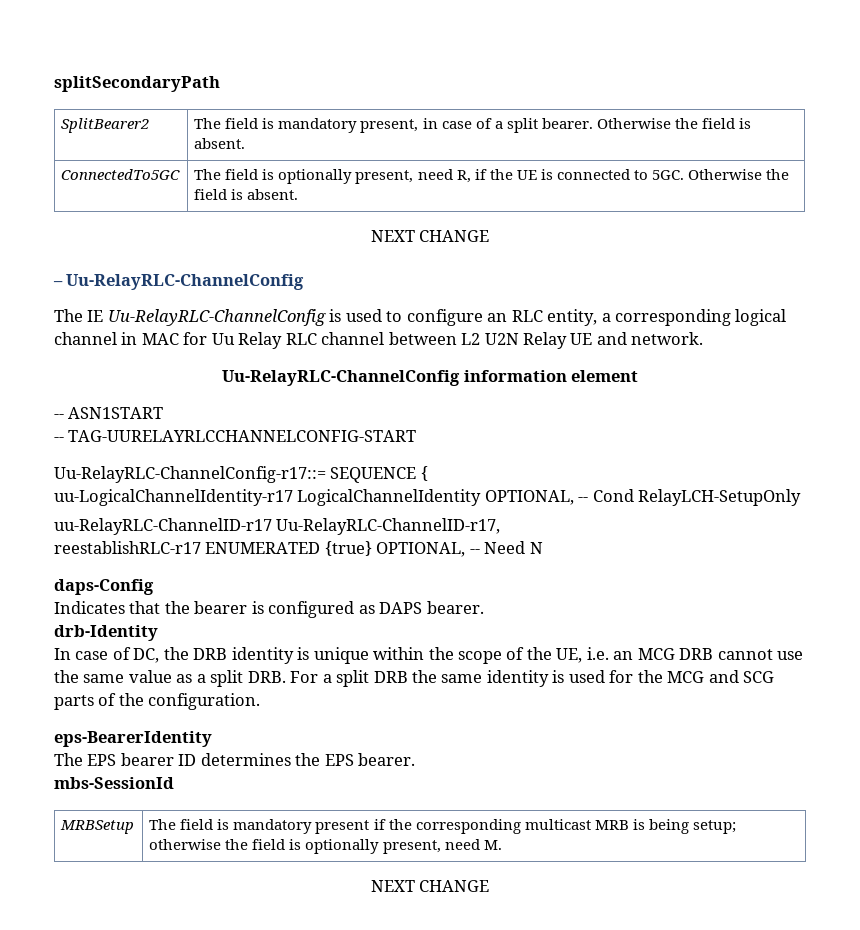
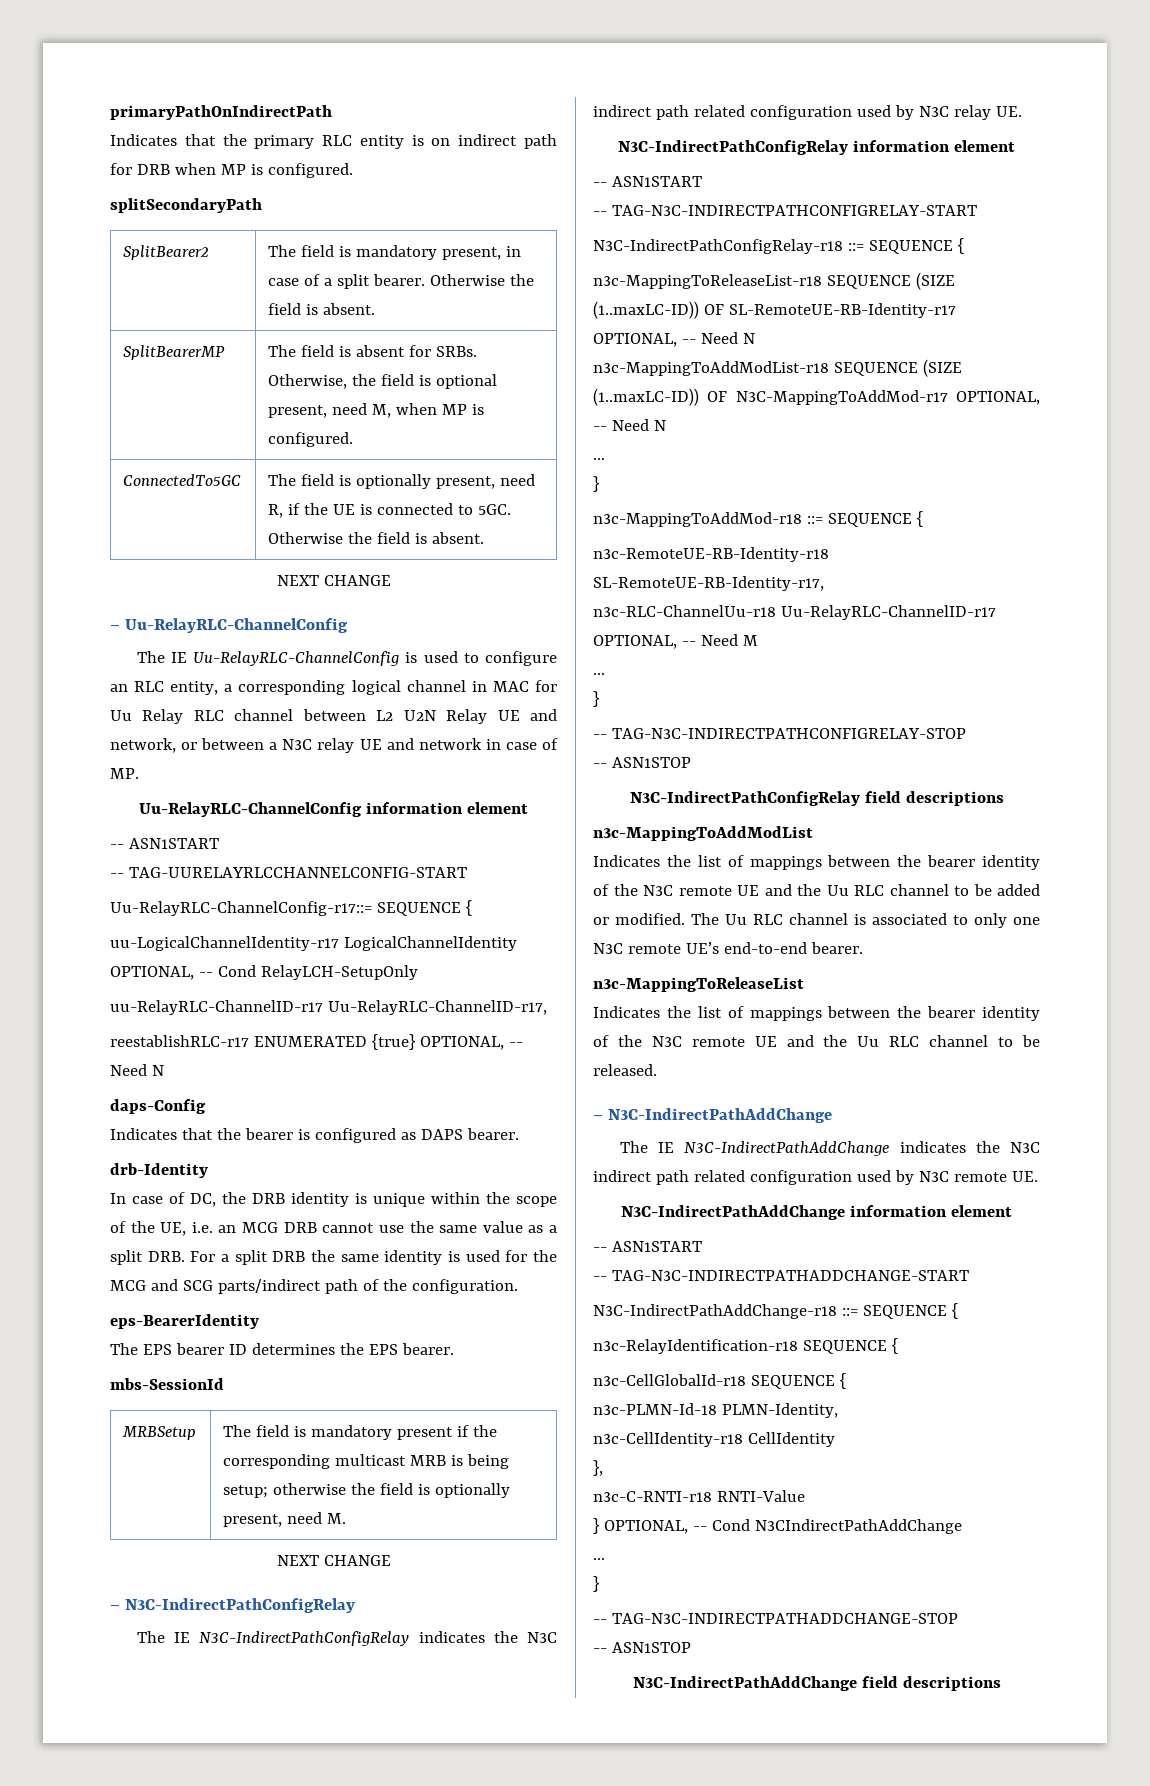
(54, 84) none -> [110,105,332,120] [110,134,557,149] [110,163,353,178] primaryPathOnIndirectPath // Indicates that the primary RLC entity is on indirect path for DRB when MP is configured. //
(246, 143) none -> [123,345,226,360] [268,345,478,357] [268,374,498,389] [268,403,485,418] [268,432,354,447] // SplitBearerMP | The field is absent for SRBs. Otherwise, the field is optional present, need M, when MP is configured.
[631,332,704,345] network. -> [110,738,558,753] [110,768,139,779] network, or between a N3C relay UE and network in case of MP.
[54,695,94,710] parts -> [217,1279,358,1294] parts/indirect path
(490, 886) none -> [110,1598,355,1613] [136,1631,557,1646] [593,105,1022,120] [618,140,1015,155] [593,176,702,187] [593,205,977,216] [593,238,964,254] [593,272,955,290] [593,301,956,319] [593,332,755,347] [593,359,962,377] [593,388,1040,406] [593,419,666,431] [593,458,605,460] [593,476,599,492] [593,511,923,527] [593,547,829,562] [593,576,824,591] [593,605,996,620] [593,634,758,649] [593,673,605,675] [593,691,599,707] [593,728,966,739] [593,757,691,768] [629,791,1004,806] [593,826,813,841] [593,855,1040,870] [593,884,1040,896] [593,913,1040,928] [593,942,863,954] [593,977,804,992] [593,1006,1040,1021] [593,1035,1040,1047] [593,1064,657,1076] [593,1108,832,1123] [619,1141,1040,1156] [593,1170,1038,1185] [621,1205,1012,1220] [593,1241,702,1252] [593,1270,969,1281] [593,1303,958,1319] [593,1338,898,1354] [593,1373,846,1389] [593,1403,838,1418] [593,1432,835,1447] [593,1460,603,1476] [593,1490,805,1502] [593,1518,962,1534] [593,1558,605,1560] [593,1576,599,1592] [593,1613,958,1624] [593,1642,691,1653] [632,1676,1001,1691] // – N3C-IndirectPathConfigRelay // The IE N3C-IndirectPathConfigRelay indicates the N3C indirect path related configuration used by N3C relay UE. // N3C-IndirectPathConfigRelay information element // -- ASN1START // -- TAG-N3C-INDIRECTPATHCONFIGRELAY-START // N3C-IndirectPathConfigRelay-r18 ::= SEQUENCE { // n3c-MappingToReleaseList-r18 SEQUENCE (SIZE (1..maxLC-ID)) OF SL-RemoteUE-RB-Identity-r17 OPTIONAL, -- Need N // n3c-MappingToAddModList-r18 SEQUENCE (SIZE (1..maxLC-ID)) OF N3C-MappingToAddMod-r17 OPTIONAL, -- Need N // ... // } // n3c-MappingToAddMod-r18 ::= SEQUENCE { // n3c-RemoteUE-RB-Identity-r18 SL-RemoteUE-RB-Identity-r17, // n3c-RLC-ChannelUu-r18 Uu-RelayRLC-ChannelID-r17 OPTIONAL, -- Need M // ... // } // -- TAG-N3C-INDIRECTPATHCONFIGRELAY-STOP // -- ASN1STOP // N3C-IndirectPathConfigRelay field descriptions // n3c-MappingToAddModList // Indicates the list of mappings between the bearer identity of the N3C remote UE and the Uu RLC channel to be added or modified. The Uu RLC channel is associated to only one N3C remote UE’s end-to-end bearer. // n3c-MappingToReleaseList // Indicates the list of mappings between the bearer identity of the N3C remote UE and the Uu RLC channel to be released. // – N3C-IndirectPathAddChange // The IE N3C-IndirectPathAddChange indicates the N3C indirect path related configuration used by N3C remote UE. // N3C-IndirectPathAddChange information element // -- ASN1START // -- TAG-N3C-INDIRECTPATHADDCHANGE-START // N3C-IndirectPathAddChange-r18 ::= SEQUENCE { // n3c-RelayIdentification-r18 SEQUENCE { // n3c-CellGlobalId-r18 SEQUENCE { // n3c-PLMN-Id-18 PLMN-Identity, // n3c-CellIdentity-r18 CellIdentity // }, // n3c-C-RNTI-r18 RNTI-Value // } OPTIONAL, -- Cond N3CIndirectPathAddChange // ... // } // -- TAG-N3C-INDIRECTPATHADDCHANGE-STOP // -- ASN1STOP // N3C-IndirectPathAddChange field descriptions

